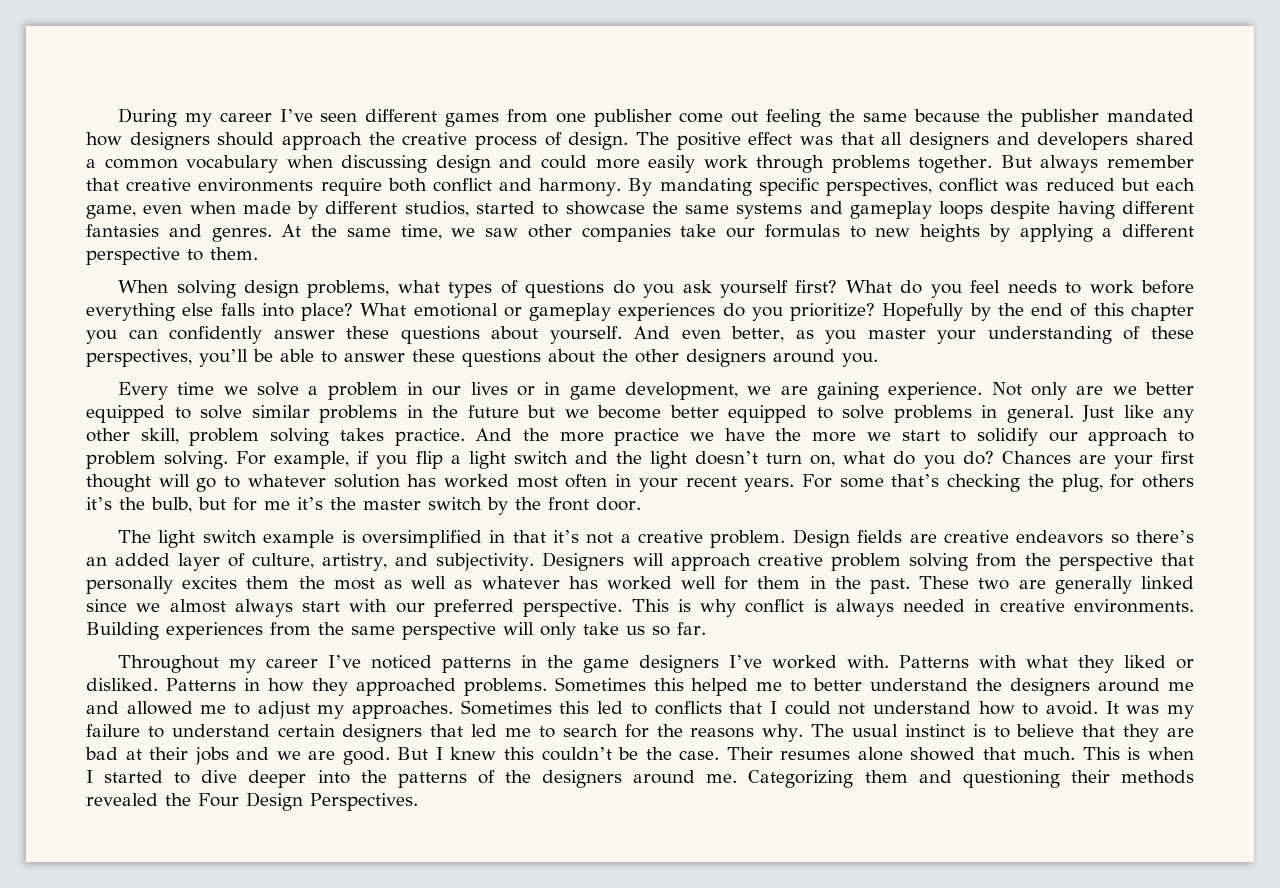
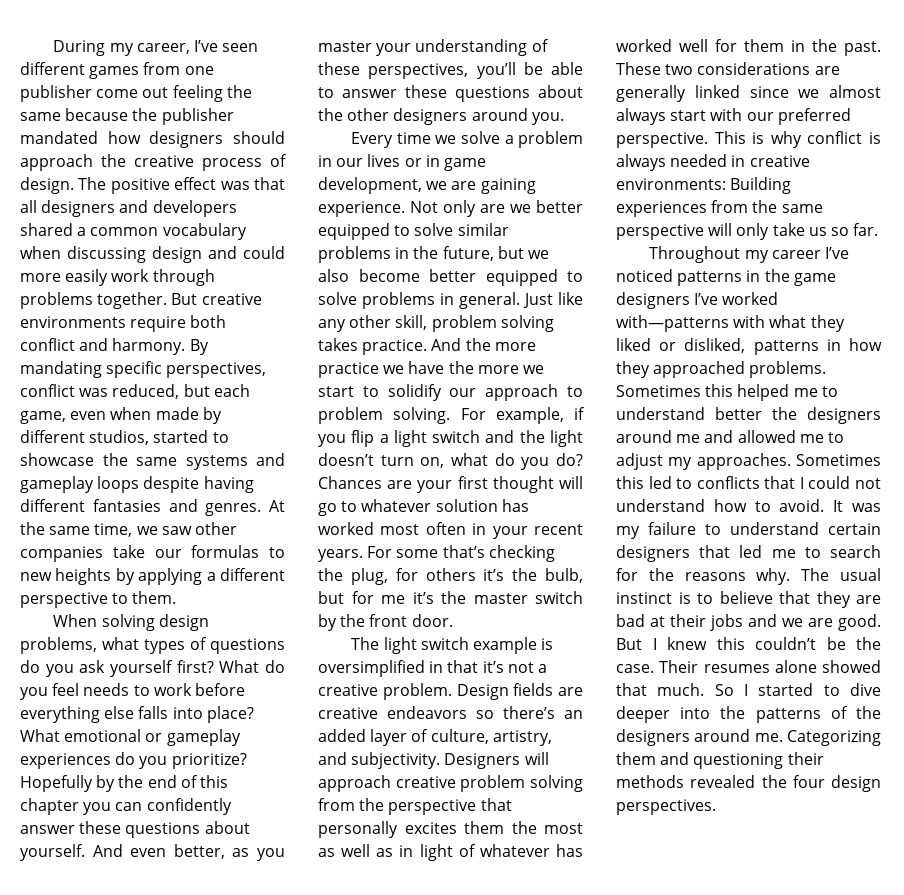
[219,112,272,122] career -> [136,43,190,54] career,
[1040,155,1194,173] [86,178,119,191] always remember that -> (198, 299) none
[1045,178,1115,191] reduced -> [112,384,180,399] reduced,
[467,405,519,418] future -> [442,246,494,261] future,
(589, 413) none -> [318,269,349,282] also
(473, 584) none -> [399,844,476,861] in light of
(1010, 584) none -> [697,62,811,75] considerations
[1074,599,1195,613] environments. -> [616,178,726,190] environments:
[847,655,970,668] with. Patterns -> [616,315,729,332] with—patterns
[86,678,236,691] disliked. Patterns -> [684,338,819,355] disliked, patterns
[813,678,969,691] better understand -> [616,407,762,420] understand better
[1082,747,1194,760] This is when -> [714,684,734,696] So
[198,792,418,811] Four Design Perspectives. -> [792,775,881,792] [616,799,716,815] four design perspectives.

